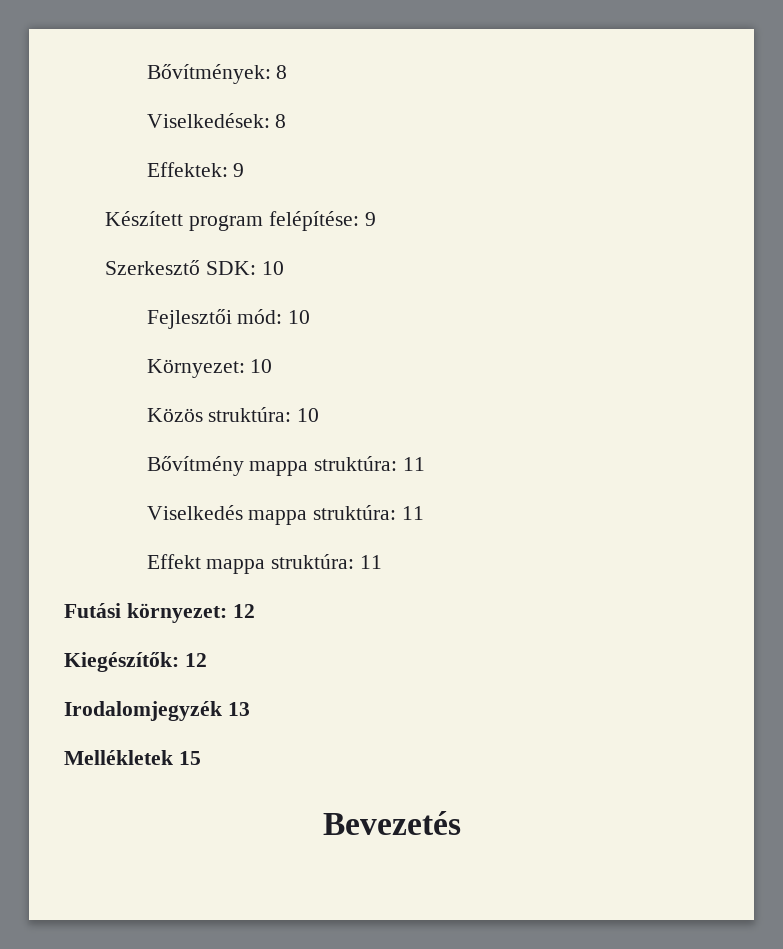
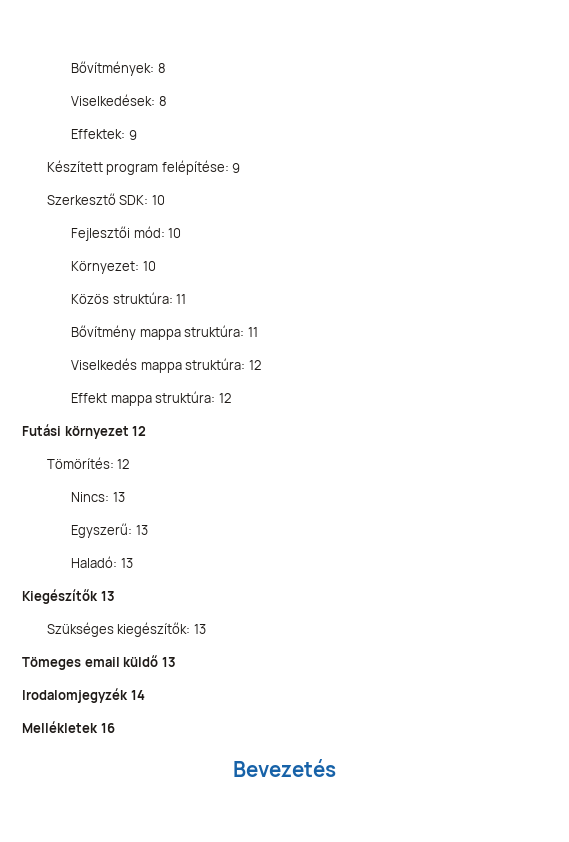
[297,408,320,422] 10 -> [176,294,187,304] 11
[401,506,424,520] 11 -> [248,360,261,370] 12
[359,555,382,569] 11 -> [218,393,231,403] 12
[126,603,255,623] [64,652,207,672] [64,701,250,721] környezet: 12 // Kiegészítők: 12 // Irodalomjegyzék 13 -> [64,426,147,439] [46,457,130,469] [71,492,125,502] [71,523,148,538] [71,556,133,568] [22,589,115,604] [46,622,206,637] [22,655,176,670] [22,688,145,703] környezet 12 // Tömörítés: 12 // Nincs: 13 // Egyszerű: 13 // Haladó: 13 // Kiegészítők 13 // Szükséges kiegészítők: 13 // Tömeges email küldő 13 // Irodalomjegyzék 14
[178,751,201,765] 15 -> [100,723,115,733] 16

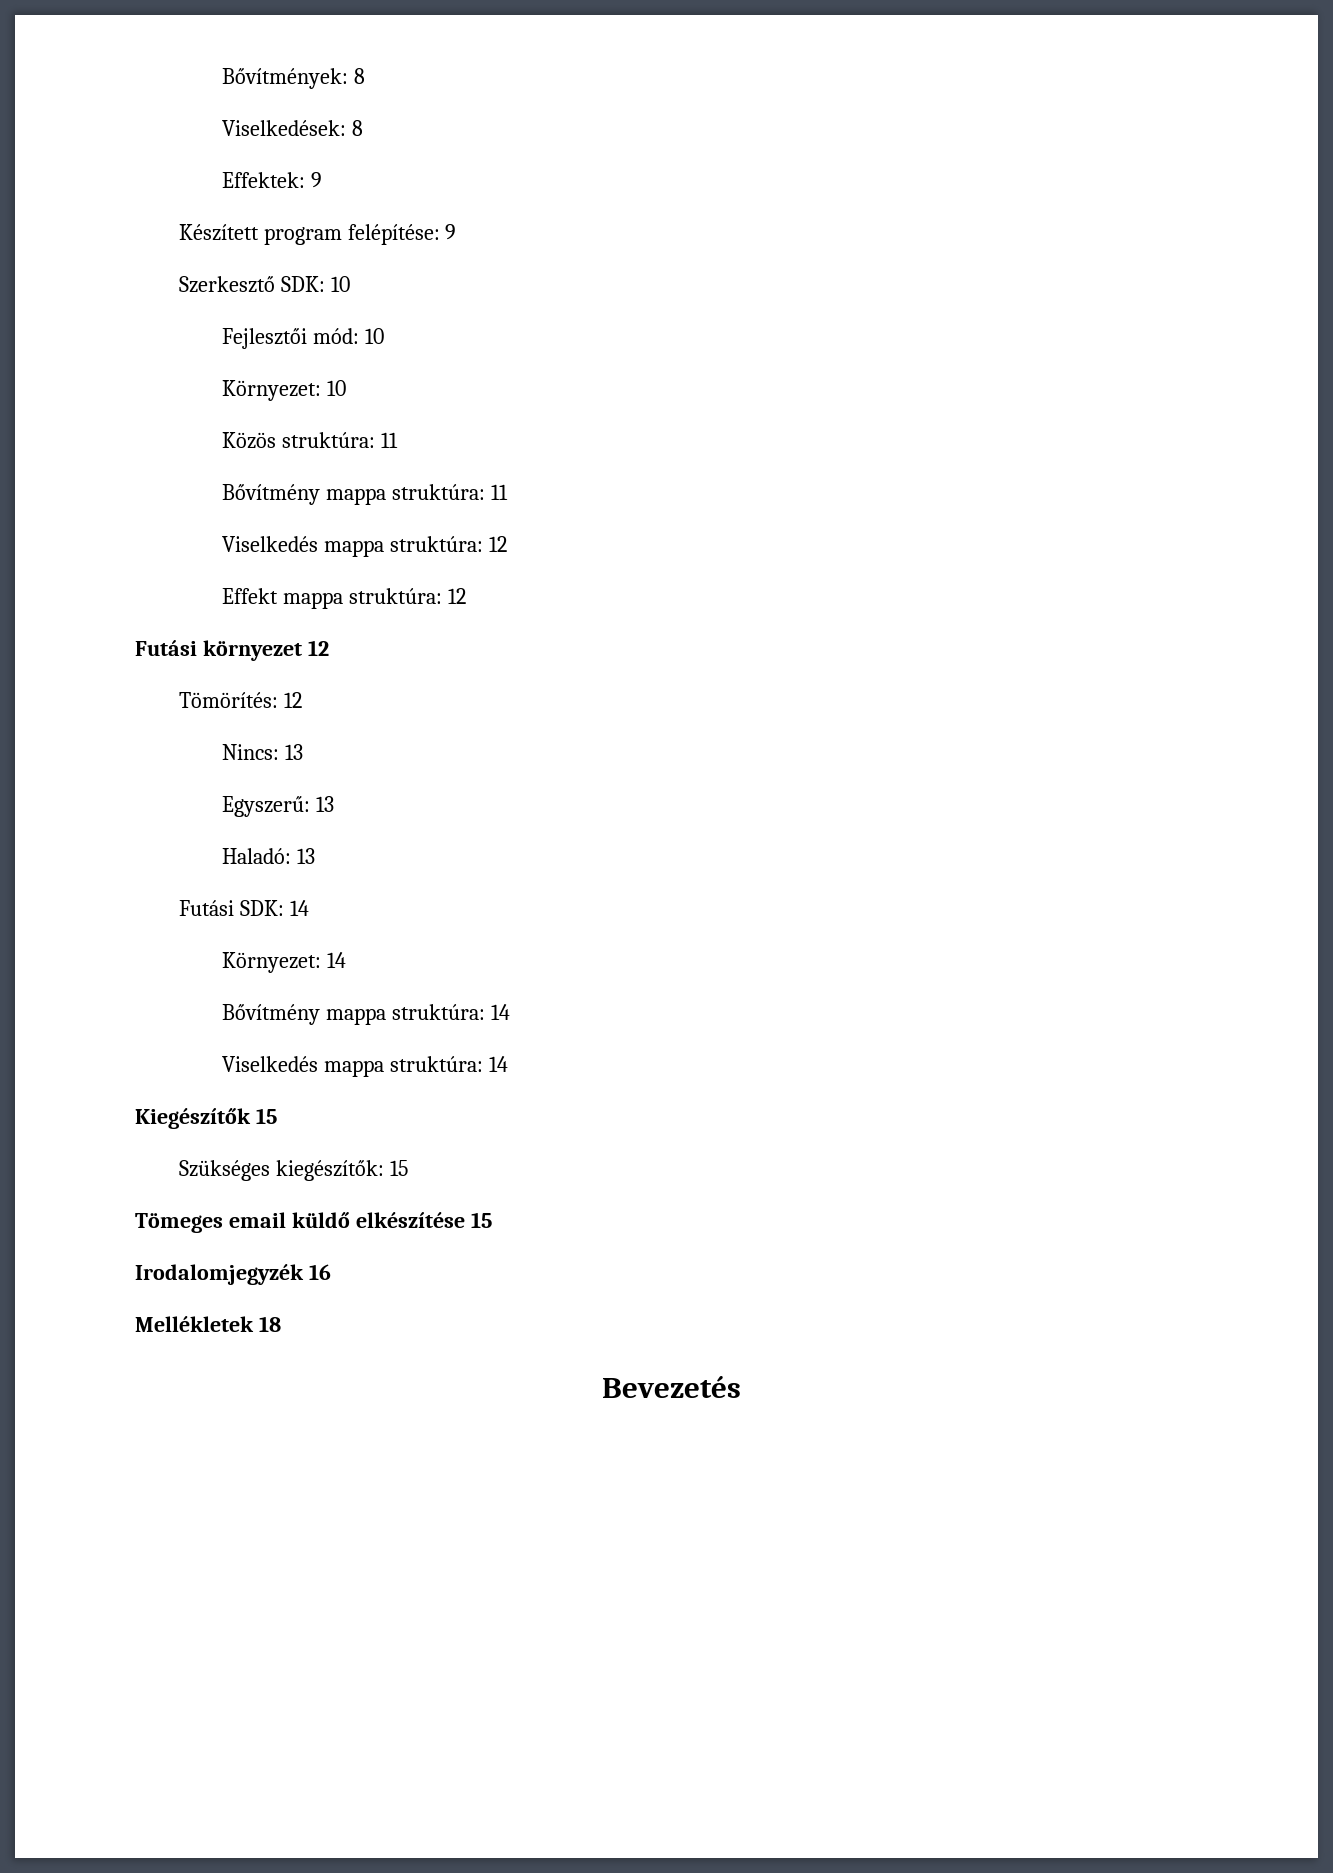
(133, 563) none -> [178,900,309,916] [222,952,347,973] [222,1004,511,1025] [222,1056,509,1077] // Futási SDK: 14 // Környezet: 14 // Bővítmény mappa struktúra: 14 // Viselkedés mappa struktúra: 14
[100,591,115,601] 13 -> [255,1108,277,1124] 15
[193,624,206,634] 13 -> [389,1160,408,1176] 15
[161,657,176,667] 13 -> [355,1212,492,1228] elkészítése 15
[130,690,145,700] 14 -> [308,1264,331,1280] 16
[100,723,115,733] 16 -> [258,1316,281,1332] 18

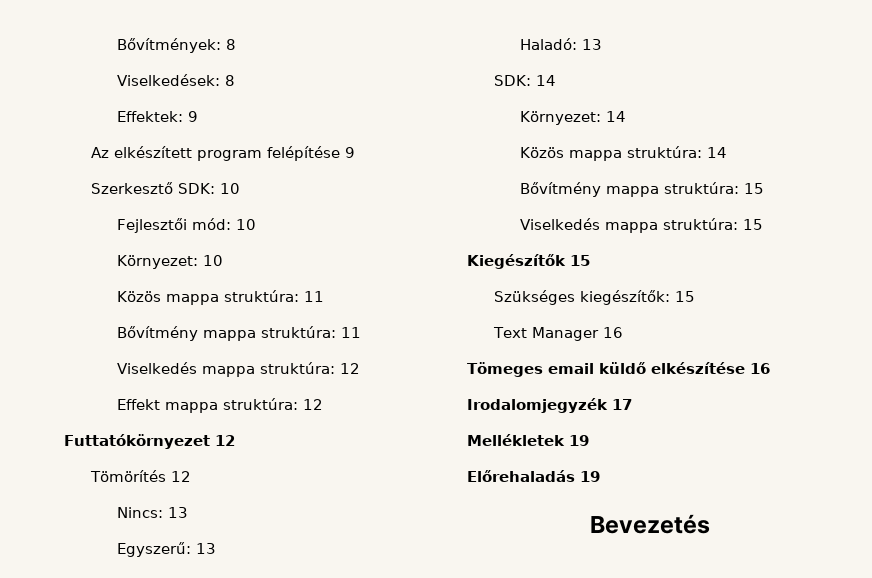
[178,224,440,245] Készített program felépítése: -> [90,146,340,161] Az elkészített program felépítése
(277, 440) none -> [166,294,220,305] mappa
[135,640,329,661] [178,692,278,708] Futási környezet 12 // Tömörítés: -> [64,434,235,449] [89,470,166,482] Futtatókörnyezet 12 // Tömörítés
[178,900,234,916] Futási -> (603, 44) none
[222,1004,511,1025] [222,1056,509,1077] Bővítmény mappa struktúra: 14 // Viselkedés mappa struktúra: 14 -> [520,146,728,161] [520,182,765,197] [520,218,764,233] Közös mappa struktúra: 14 // Bővítmény mappa struktúra: 15 // Viselkedés mappa struktúra: 15
(408, 1168) none -> [492,327,623,341] // Text Manager 16
[470,1212,492,1228] 15 -> [749,363,770,374] 16
[308,1264,331,1280] 16 -> [612,399,632,410] 17
[258,1316,281,1332] 18 -> [569,435,589,446] [467,470,600,482] 19 // Előrehaladás 19

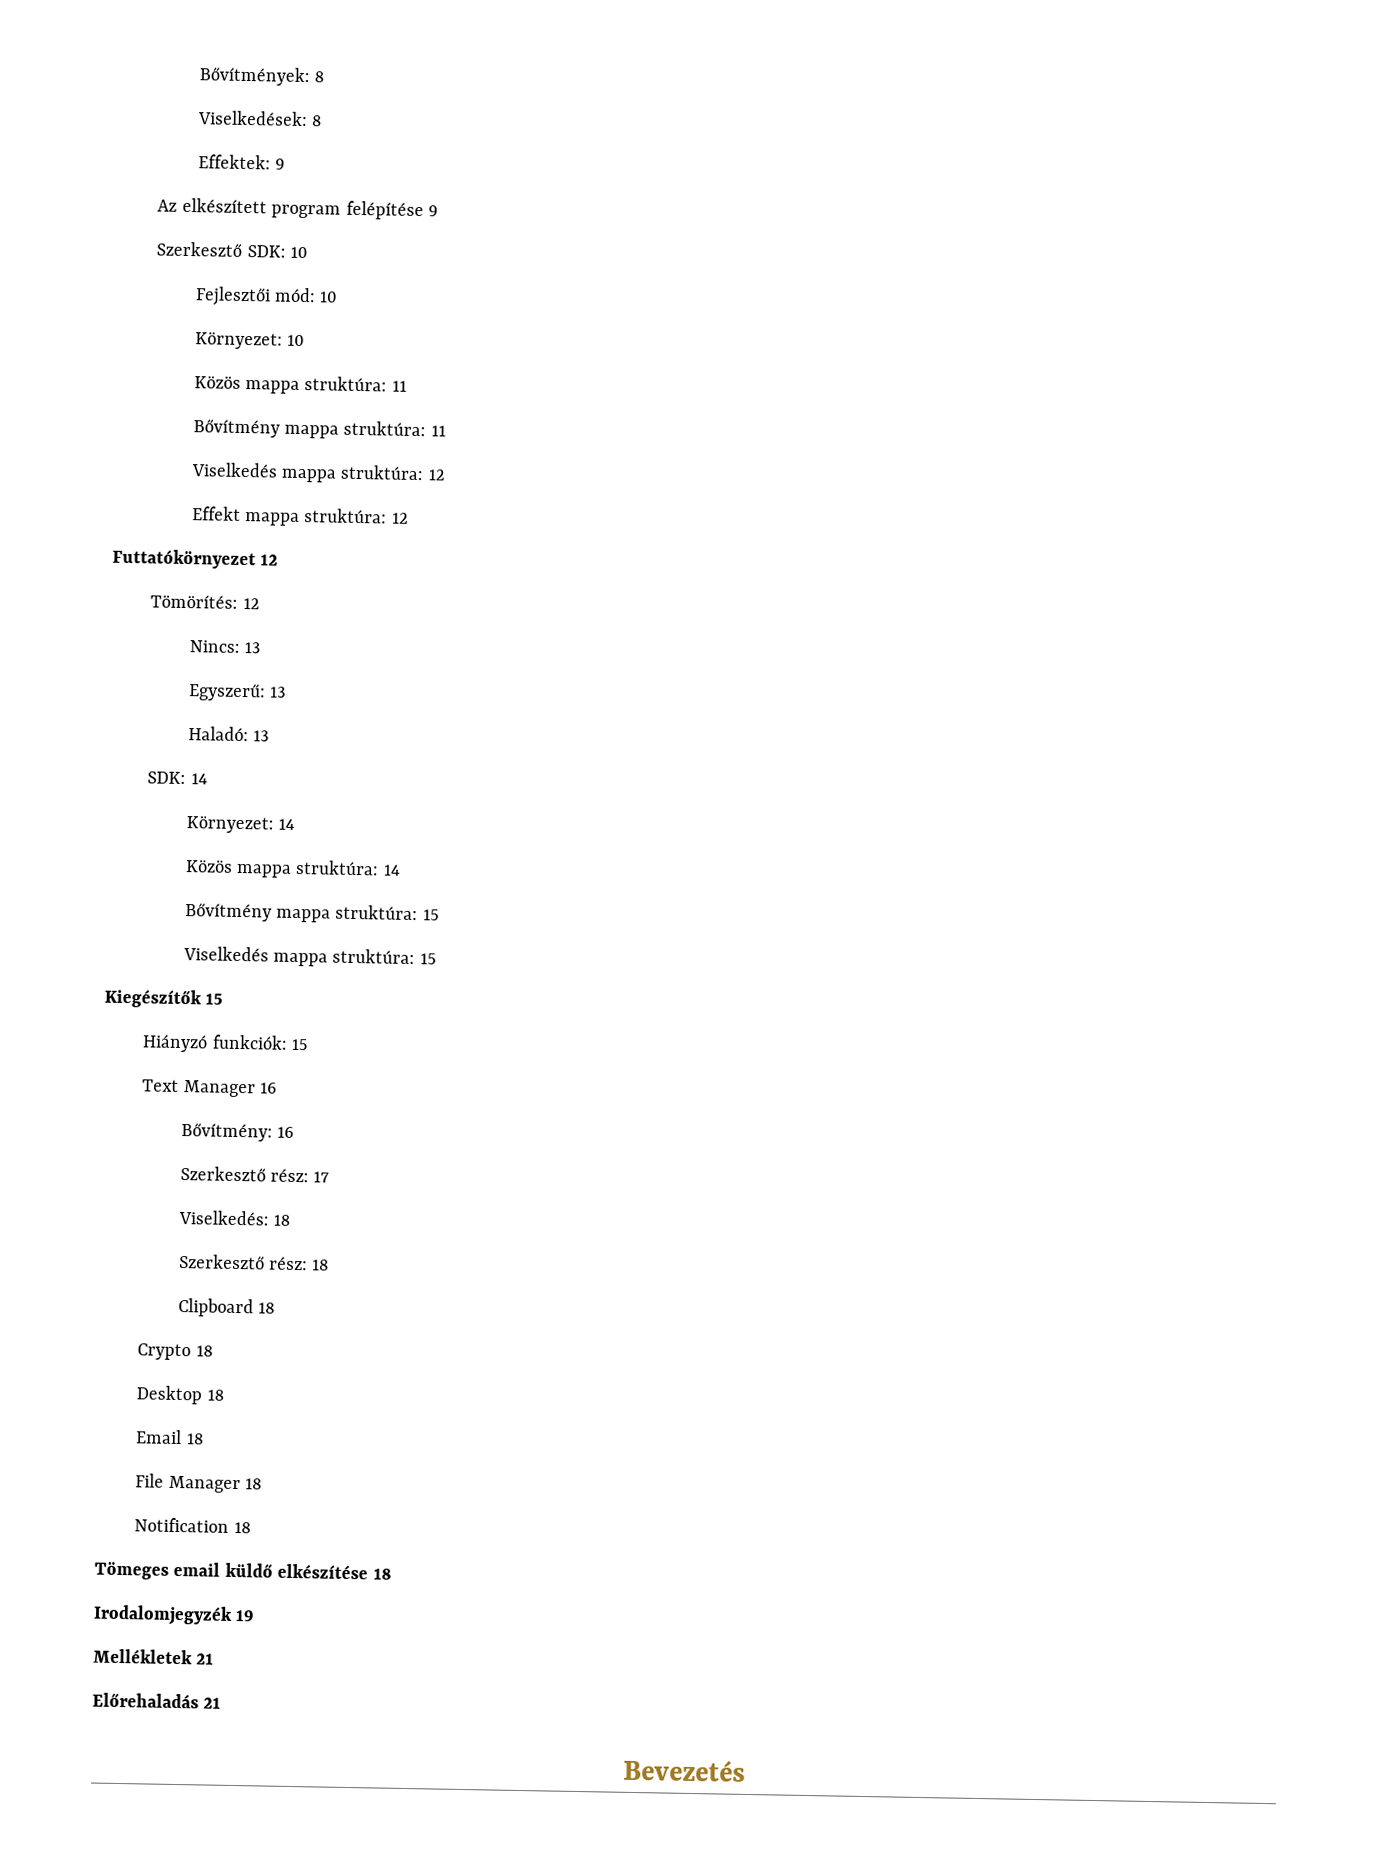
[89,470,166,482] Tömörítés -> [150,594,239,609] Tömörítés:
[493,290,670,305] Szükséges kiegészítők: -> [142,1034,288,1053] Hiányzó funkciók:
(623, 332) none -> [180,1122,295,1142] [179,1165,330,1183] [177,1209,291,1226] [178,1253,330,1271] [177,1297,276,1318] [137,1343,213,1361] [136,1385,224,1405] [135,1429,204,1445] [135,1473,263,1494] [134,1517,251,1534] // Bővítmény: 16 // Szerkesztő rész: 17 // Viselkedés: 18 // Szerkesztő rész: 18 // Clipboard 18 // Crypto 18 // Desktop 18 // Email 18 // File Manager 18 // Notification 18
[749,363,770,374] 16 -> [372,1568,392,1580] 18
[612,399,632,410] 17 -> [235,1610,256,1622] 19
[569,435,589,446] 19 -> [196,1653,215,1665] 21
[580,471,600,482] 19 -> [203,1697,222,1709] 21

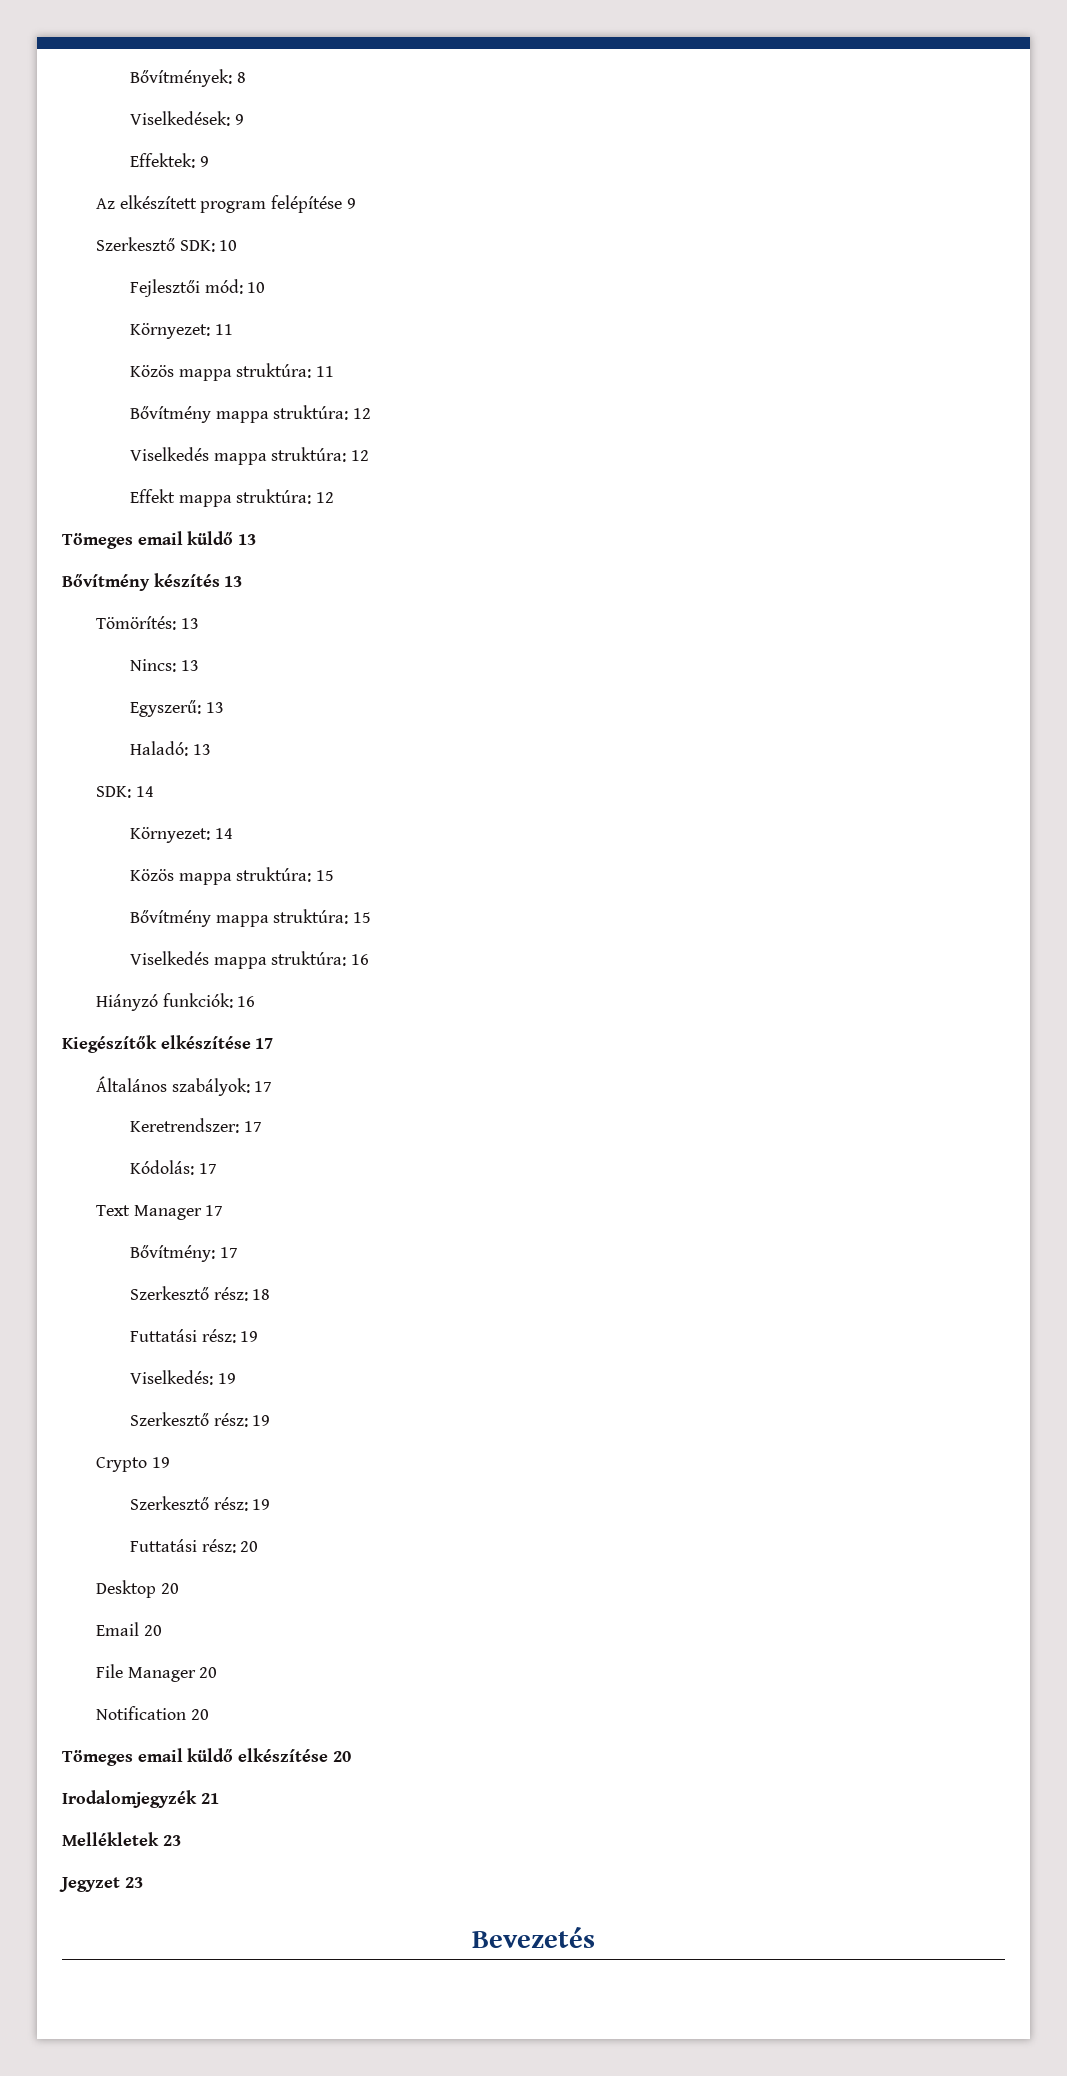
[311,115,323,127] 8 -> [234,114,244,125] 9
[287,334,306,347] 10 -> [214,324,233,335] 11
[430,425,446,437] 11 -> [352,408,371,419] 12
[112,548,279,570] Futtatókörnyezet 12 -> [62,531,257,549] [62,573,243,591] Tömeges email küldő 13 // Bővítmény készítés 13
[242,597,260,610] 12 -> [180,618,199,629] 13
[382,864,401,876] 14 -> [315,870,334,881] 15
[419,953,437,965] [104,988,224,1009] 15 // Kiegészítők 15 -> [350,954,369,965] 16
[291,1038,310,1051] 15 -> [237,996,256,1007] [62,1035,274,1053] [95,1076,273,1096] [129,1118,262,1133] [129,1160,217,1175] 16 // Kiegészítők elkészítése 17 // Általános szabályok: 17 // Keretrendszer: 17 // Kódolás: 17
[260,1082,278,1094] 16 -> [205,1205,224,1216] 17
[277,1126,295,1138] [179,1165,330,1183] [177,1209,291,1226] 16 // Szerkesztő rész: 17 // Viselkedés: 18 -> [219,1247,238,1258] 17
[177,1297,276,1318] [137,1343,213,1361] Clipboard 18 // Crypto 18 -> [129,1329,259,1343] [129,1370,236,1385] [129,1412,271,1427] [95,1457,170,1472] [129,1496,271,1511] [129,1539,259,1553] Futtatási rész: 19 // Viselkedés: 19 // Szerkesztő rész: 19 // Crypto 19 // Szerkesztő rész: 19 // Futtatási rész: 20
[206,1389,224,1401] 18 -> [160,1583,179,1594] 20
[185,1433,204,1445] 18 -> [143,1625,162,1636] 20
[245,1478,263,1490] 18 -> [199,1667,218,1678] 20
[233,1521,251,1534] 18 -> [190,1709,209,1720] 20
[372,1568,392,1580] 18 -> [332,1751,351,1762] 20
[235,1610,256,1622] 19 -> [200,1793,219,1804] 21
[196,1653,215,1665] [92,1692,222,1709] 21 // Előrehaladás 21 -> [162,1835,181,1846] [59,1877,143,1892] 23 // Jegyzet 23

